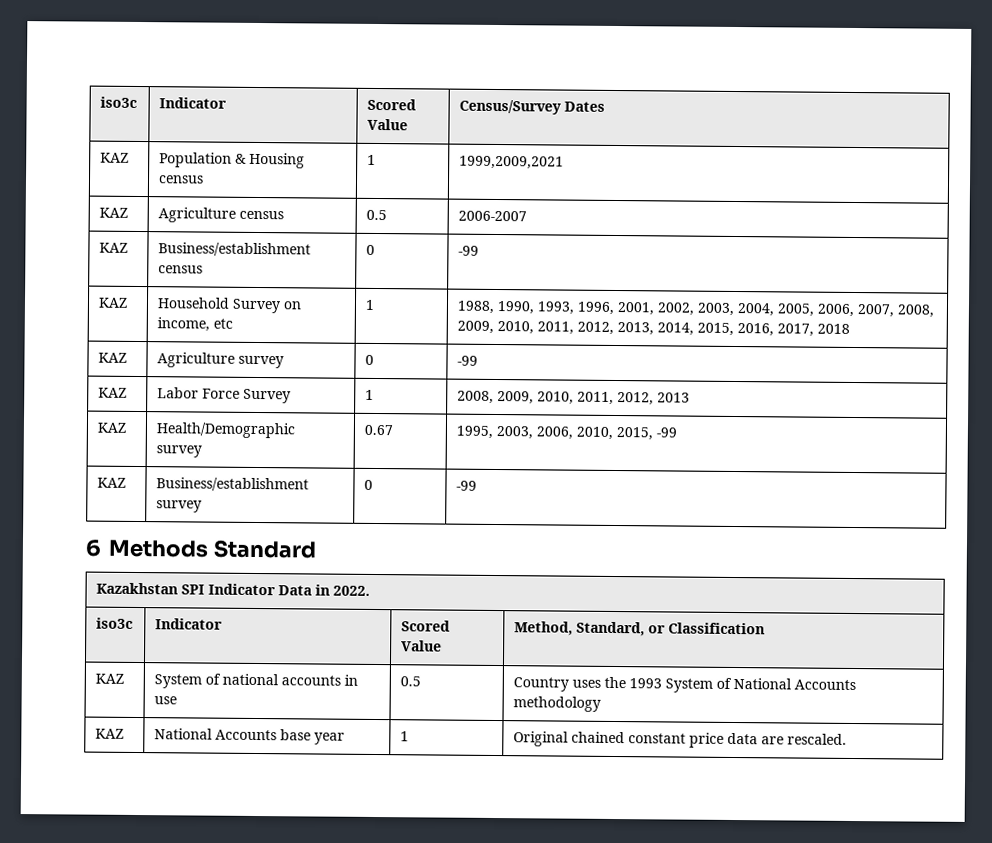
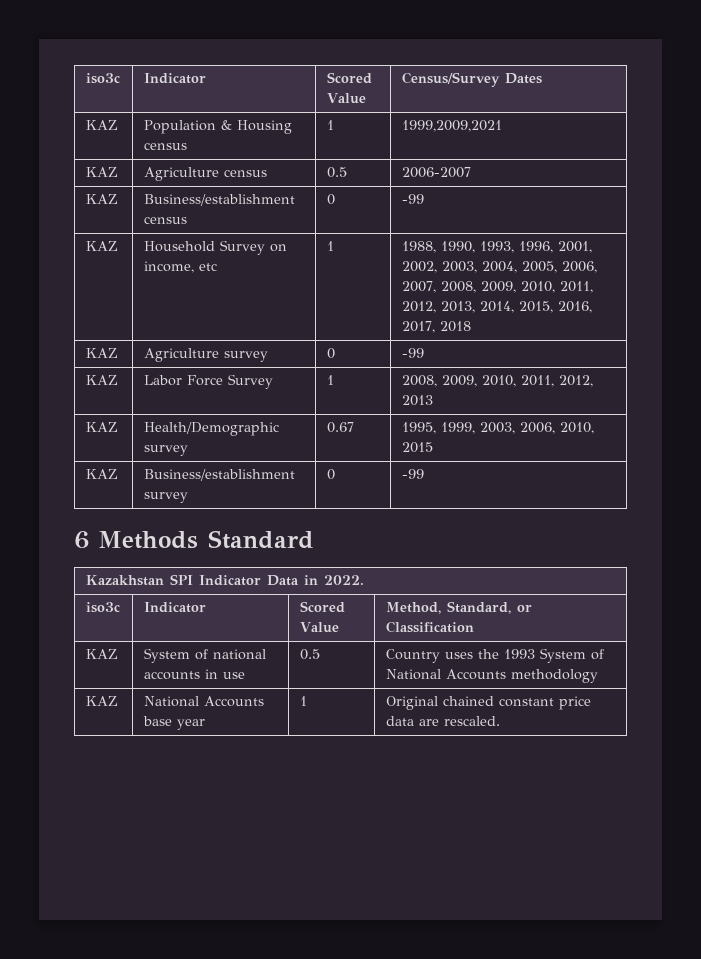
(494, 432) none -> [440,422,475,434] 1999,
[616,427,678,441] 2015, -99 -> [401,442,433,453] 2015

